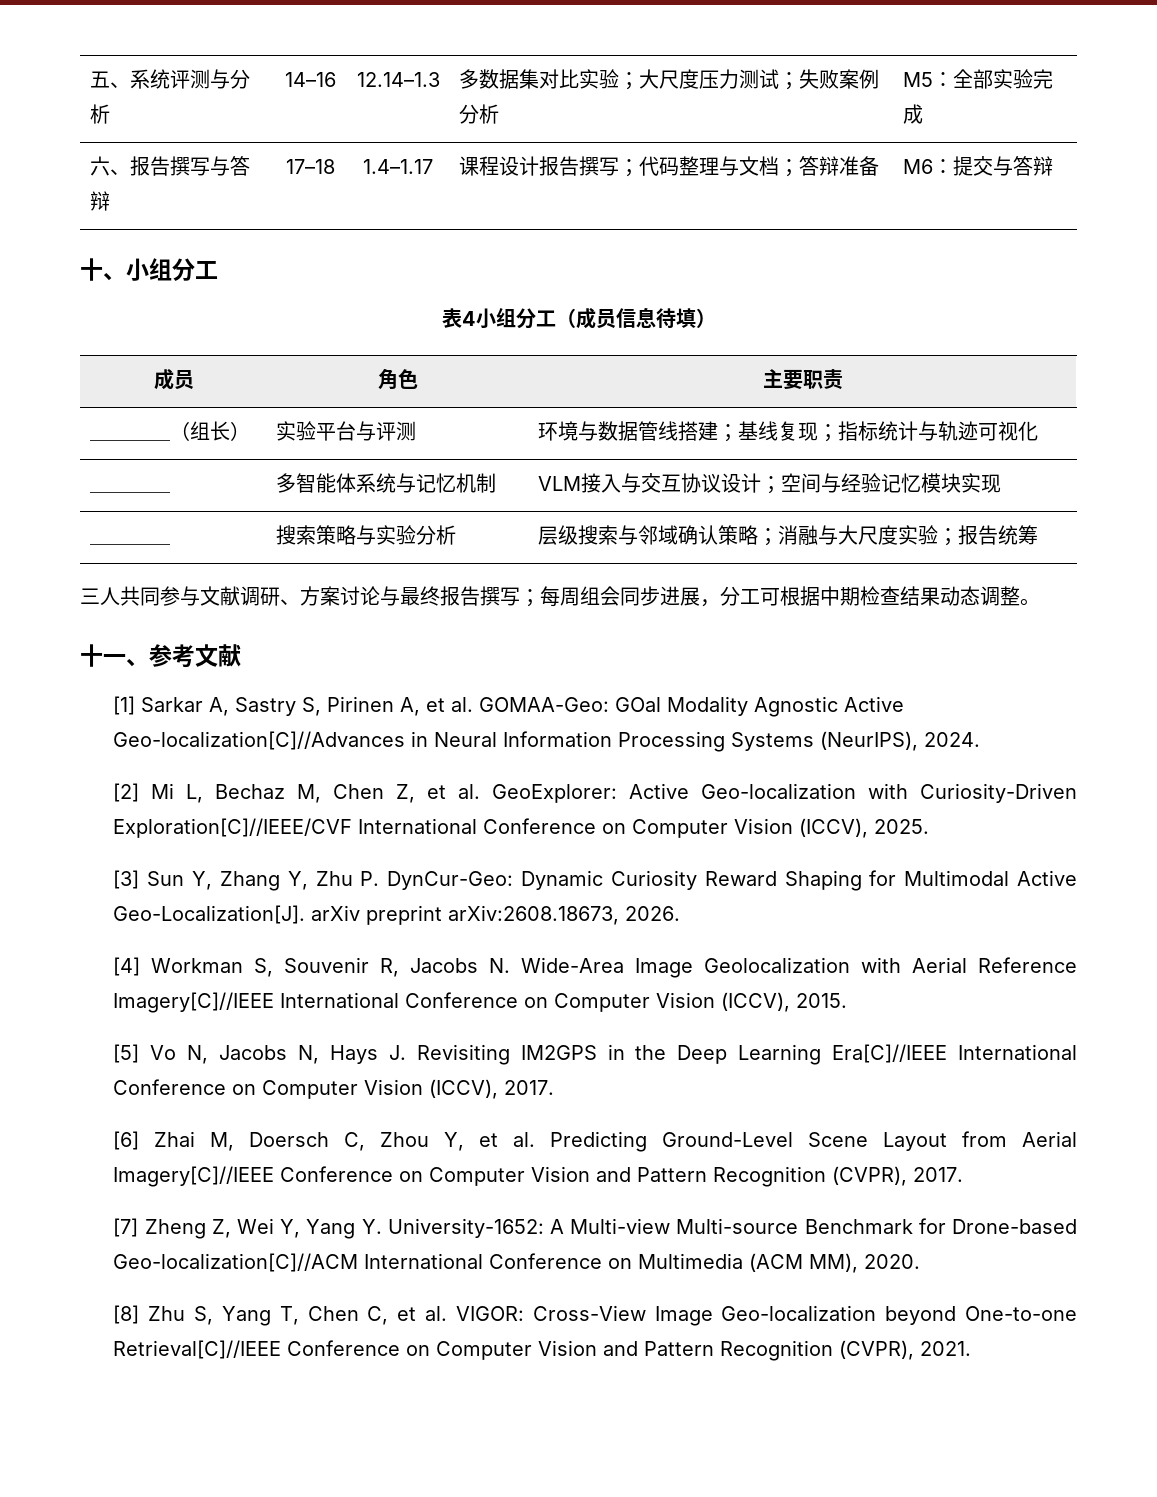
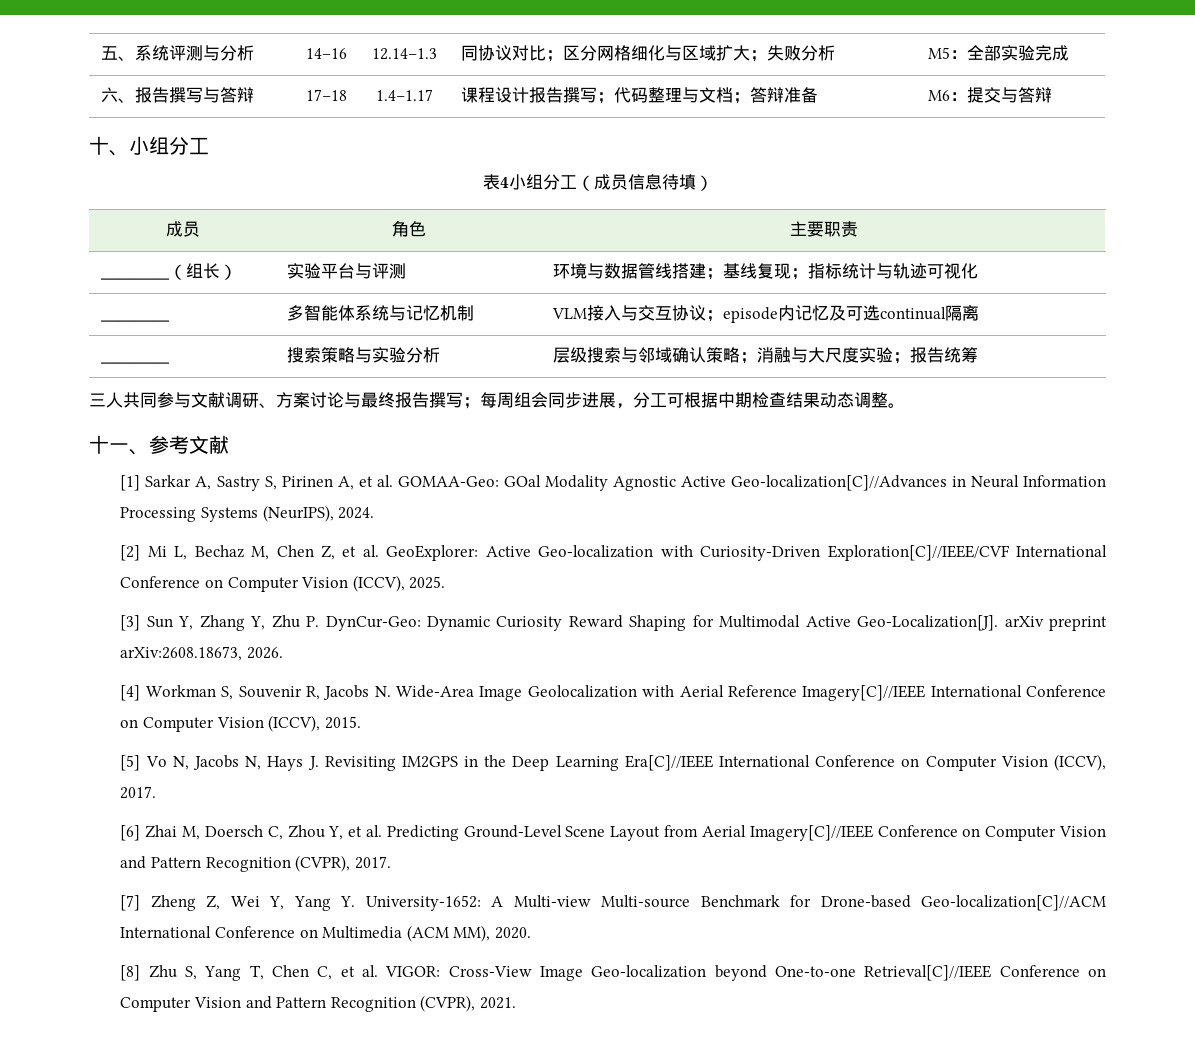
[458,69,879,90] 多数据集对比实验；大尺度压力测试；失败案例 -> [461,45,802,62] 同协议对比；区分网格细化与区域扩大；失败
[720,473,1001,494] 设计；空间与经验记忆模块实现 -> [706,305,980,323] ；episode内记忆及可选continual隔离

